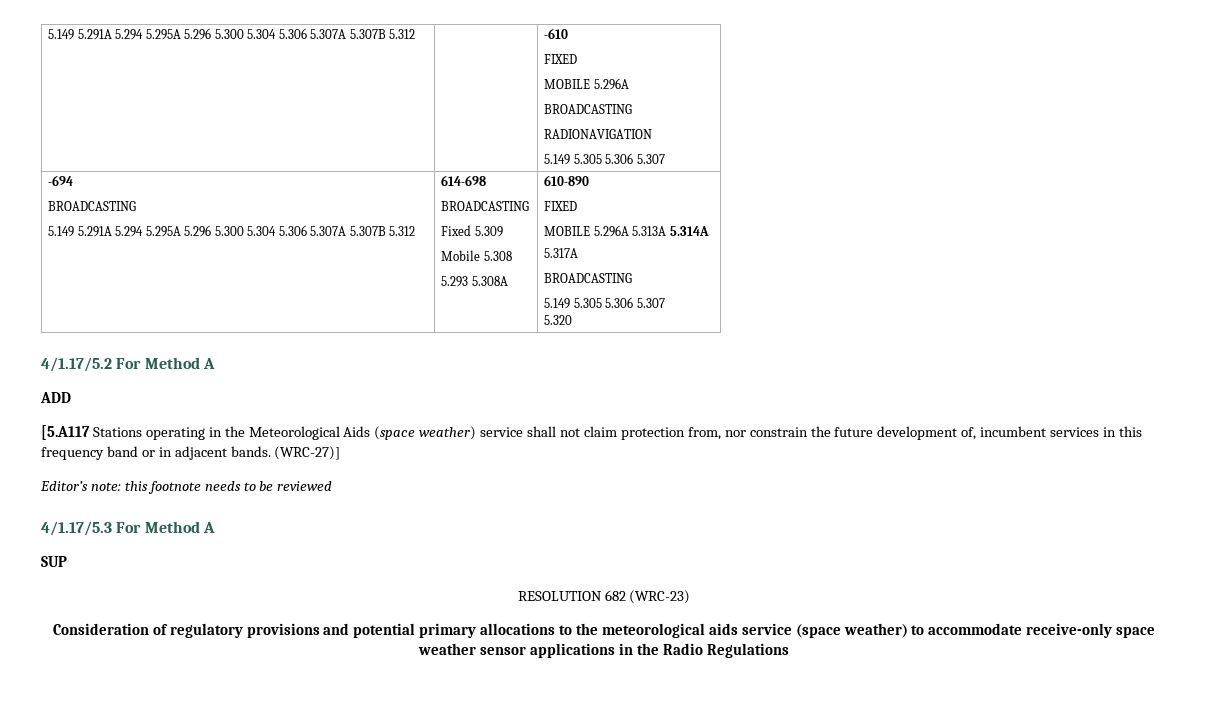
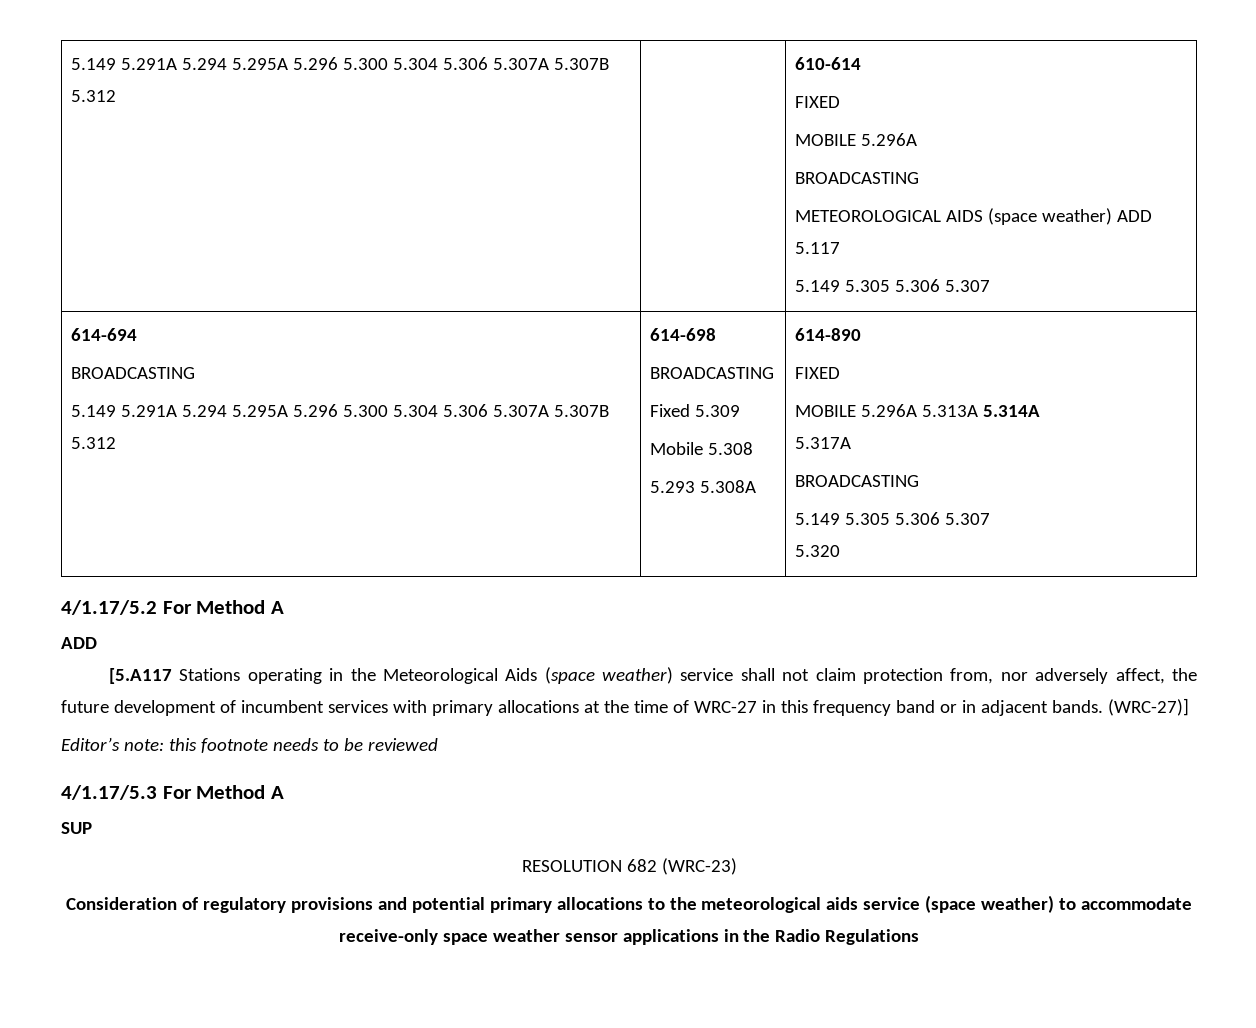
[544,28,569,39] -610 -> [795,57,862,70] 610-614
[544,129,653,139] [544,153,665,165] [48,175,74,186] RADIONAVIGATION // 5.149 5.305 5.306 5.307 // -694 -> [795,208,1153,225] [795,242,841,254] [795,279,991,292] [71,328,138,341] METEOROLOGICAL AIDS (space weather) ADD 5.117 // 5.149 5.305 5.306 5.307 // 614-694
[544,175,590,186] 610-890 -> [795,328,862,341] 614-890
[749,427,808,437] constrain -> [1035,668,1165,684] adversely affect,
[961,427,977,440] of, -> [219,700,236,713] of
(1100, 432) none -> [392,700,757,716] with primary allocations at the time of WRC-27

